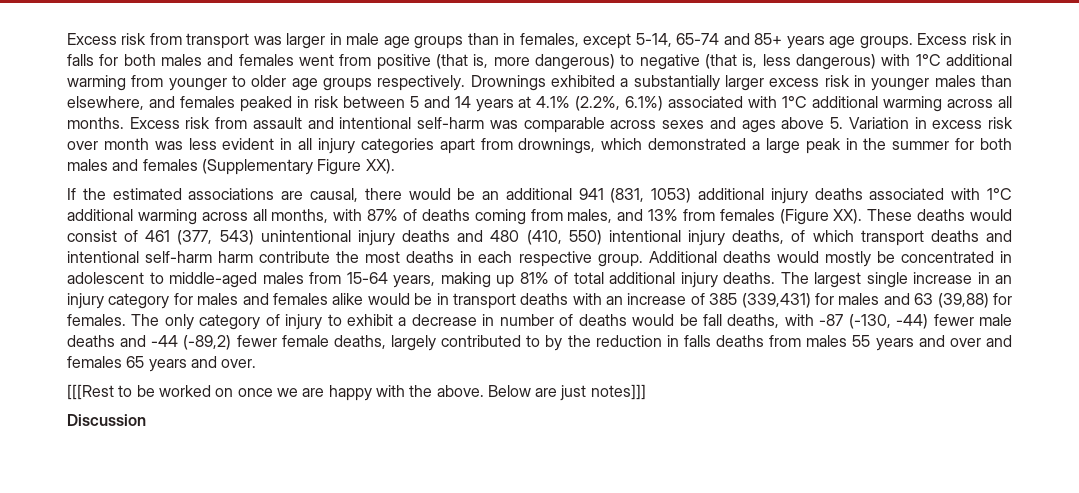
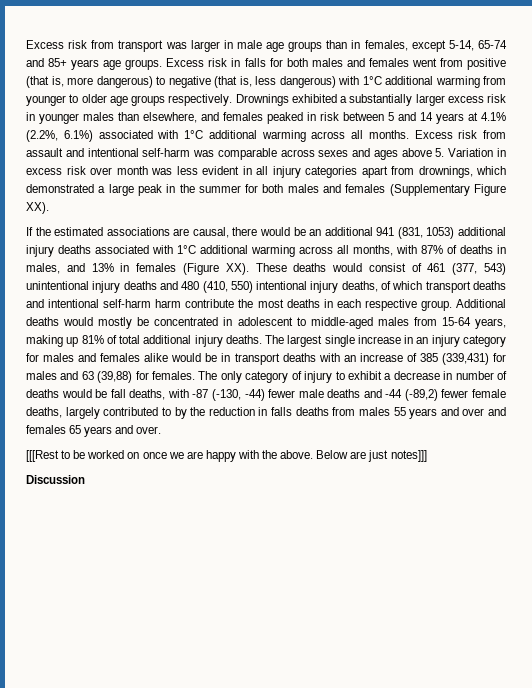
[474,209,563,225] coming from -> [497,245,506,254] in
[682,209,715,221] from -> [120,263,130,272] in

